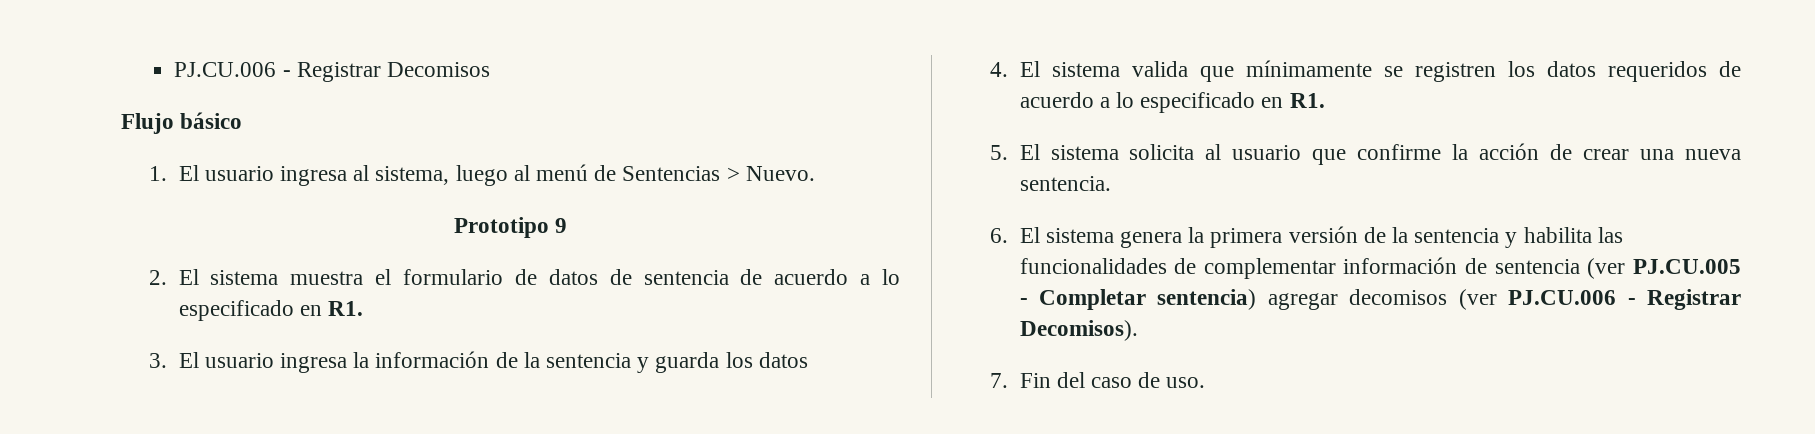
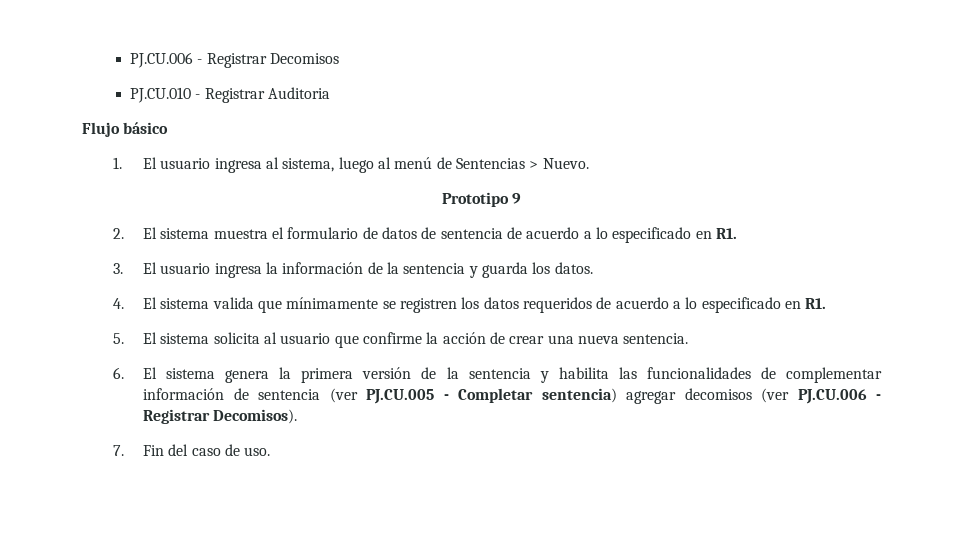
(490, 69) none -> [130,87,331,103] // PJ.CU.010 - Registrar Auditoria
[758,352,808,368] datos -> [554,262,593,274] datos.

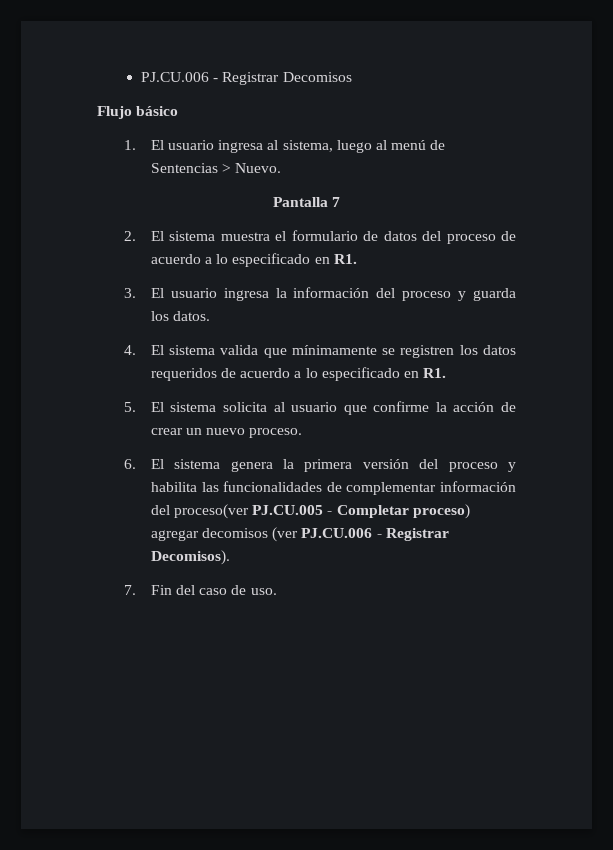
[130,87,331,103] // PJ.CU.010 - Registrar Auditoria -> (352, 77) none
[441,192,522,207] Prototipo 9 -> [272,197,341,207] Pantalla 7
[421,227,503,239] de sentencia -> [422,231,496,244] del proceso
[367,262,466,274] de la sentencia -> [376,288,452,301] del proceso
[547,333,689,344] una nueva sentencia. -> [186,428,303,438] un nuevo proceso.
[421,367,531,379] de la sentencia -> [419,459,498,472] del proceso
[233,388,358,403] de sentencia (ver -> [150,504,250,519] del proceso(ver
[541,388,617,403] sentencia) -> [412,504,470,519] proceso)

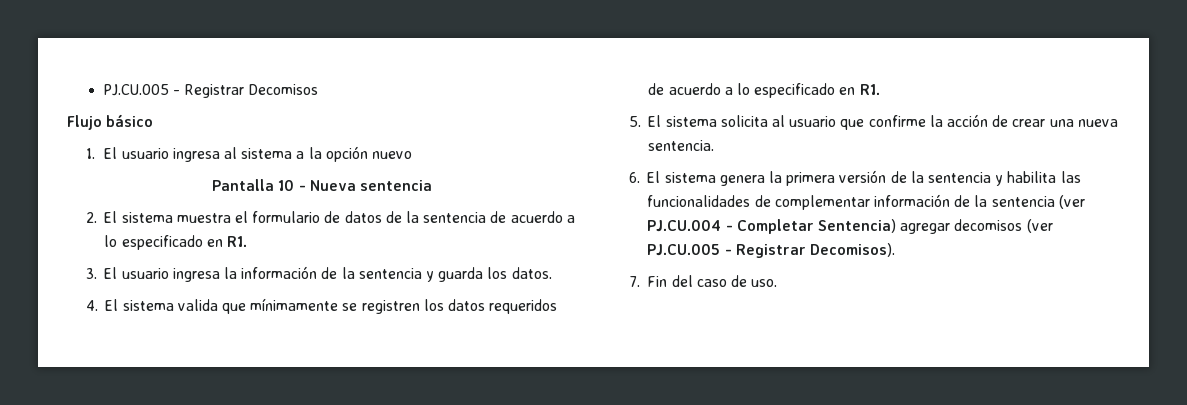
[141,72,210,82] PJ.CU.006 -> [102,84,169,96] PJ.CU.005
[282,140,446,153] [150,163,282,173] [272,197,341,207] sistema, luego al menú de Sentencias > Nuevo. // Pantalla 7 -> [241,146,412,162] [212,179,432,191] sistema a la opción nuevo // Pantalla 10 - Nueva sentencia
[422,231,496,244] del proceso -> [385,211,487,223] de la sentencia
[376,288,452,301] del proceso -> [321,267,422,279] de la sentencia
[186,428,303,438] un nuevo proceso. -> [1049,119,1118,127] [648,140,715,151] una nueva sentencia.
[419,459,498,472] del proceso -> [890,171,991,183] de la sentencia
[150,504,324,519] del proceso(ver PJ.CU.005 -> [954,195,1085,209] [647,220,722,232] de la sentencia (ver PJ.CU.004
[412,504,470,519] proceso) -> [818,219,897,233] Sentencia)
[301,528,373,538] PJ.CU.006 -> [647,244,721,256] PJ.CU.005

